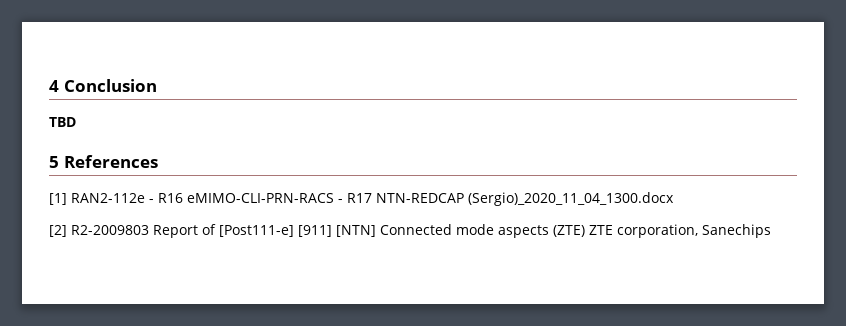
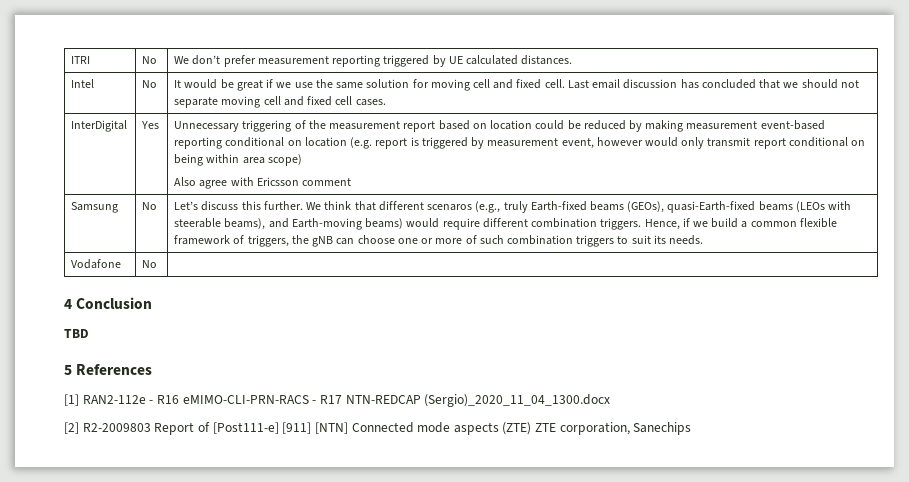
(49, 86) none -> [71,56,91,64] [142,56,158,64] [174,55,573,67] [71,79,95,88] [142,80,158,88] [174,79,859,91] [174,96,386,108] [71,120,128,132] [141,121,160,129] [174,120,825,132] [174,137,866,149] [174,154,302,166] [174,177,352,189] [71,202,119,213] [142,202,158,210] [174,201,852,213] [174,218,837,230] [174,235,704,247] [71,259,122,269] [142,260,158,268] ITRI | No | We don’t prefer measurement reporting triggered by UE calculated distances. // Intel | No | It would be great if we use the same solution for moving cell and fixed cell. Last email discussion has concluded that we should not separate moving cell and fixed cell cases. // InterDigital | Yes | Unnecessary triggering of the measurement report based on location could be reduced by making measurement event-based reporting conditional on location (e.g. report is triggered by measurement event, however would only transmit report conditional on being within area scope) // Also agree with Ericsson comment // Samsung | No | Let’s discuss this further. We think that different scenaros (e.g., truly Earth-fixed beams (GEOs), quasi-Earth-fixed beams (LEOs with steerable beams), and Earth-moving beams) would require different combination triggers. Hence, if we build a common flexible framework of triggers, the gNB can choose one or more of such combination triggers to suit its needs. // Vodafone | No | //

